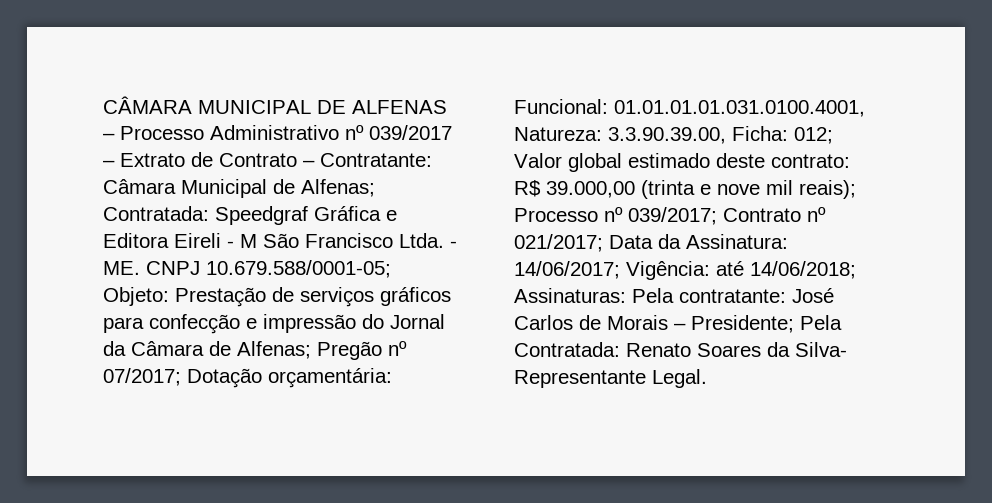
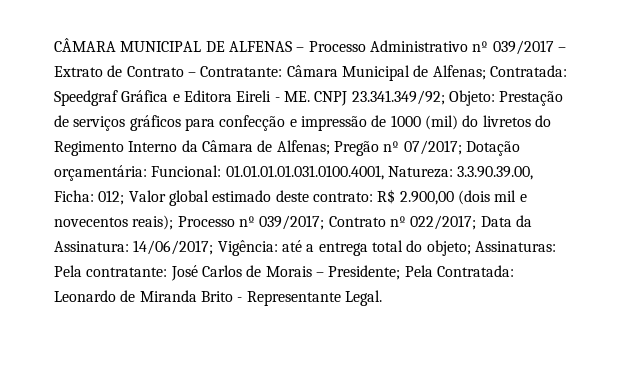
[240,233,457,248] M São Francisco Ltda. - -> (280, 99) none
[206,260,391,278] 10.679.588/0001-05; -> [351,90,445,105] 23.341.349/92;
[362,314,445,329] do Jornal -> [371,115,551,130] [54,141,178,156] de 1000 (mil) do livretos do Regimento Interno
[546,180,793,199] 39.000,00 (trinta e nove mil -> [399,190,527,205] [54,217,128,227] 2.900,00 (dois mil e novecentos
[514,234,603,252] 021/2017; -> [410,215,477,230] 022/2017;
[750,261,856,279] 14/06/2018; -> [306,240,471,256] a entrega total do objeto;
[626,342,847,357] Renato Soares da Silva- -> [54,290,243,302] Leonardo de Miranda Brito -

